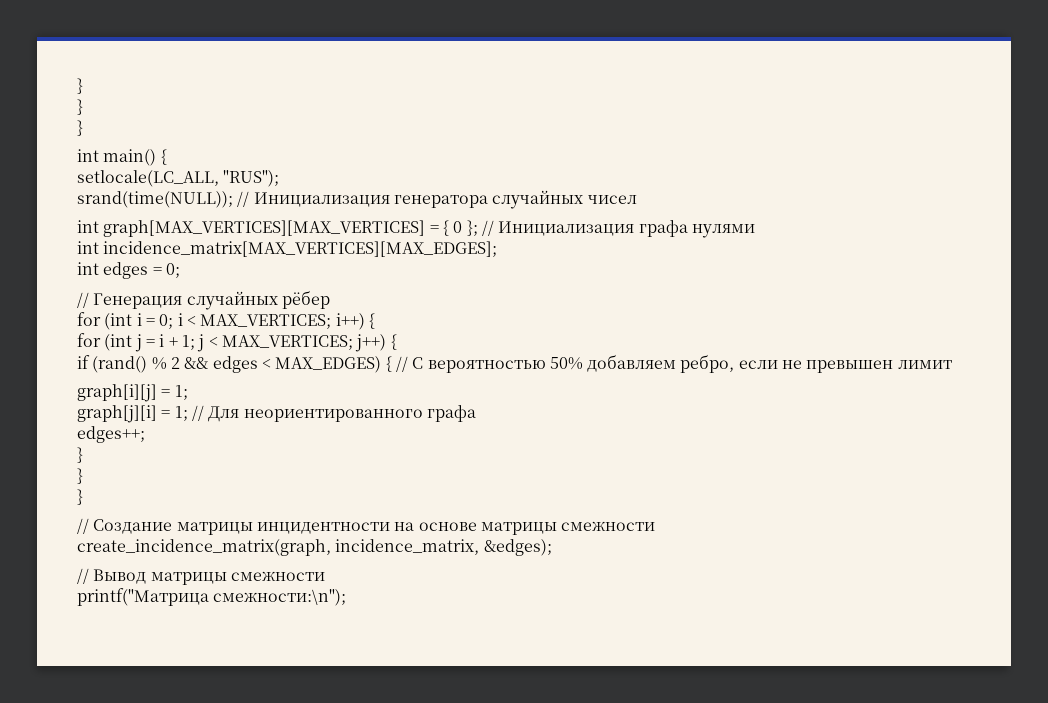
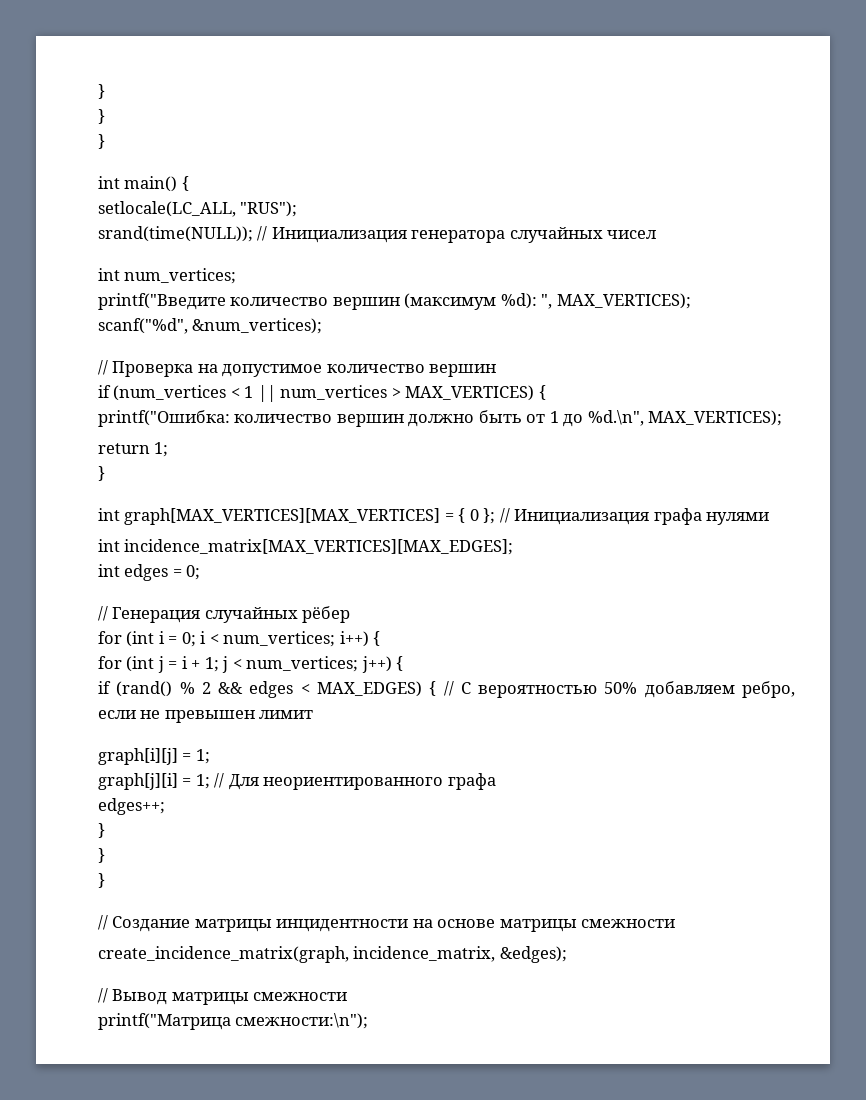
(637, 199) none -> [98,268,237,284] [98,293,691,310] [98,318,323,334] [98,360,497,377] [98,385,546,402] [98,410,783,427] [98,442,169,457] [98,466,105,481] // int num_vertices; // printf("Введите количество вершин (максимум %d): ", MAX_VERTICES); // scanf("%d", &num_vertices); // // Проверка на допустимое количество вершин // if (num_vertices < 1 || num_vertices > MAX_VERTICES) { // printf("Ошибка: количество вершин должно быть от 1 до %d.\n", MAX_VERTICES); // return 1; // }
[200,314,332,329] MAX_VERTICES; -> [223,631,336,647] num_vertices;
[221,335,353,350] MAX_VERTICES; -> [246,656,359,672] num_vertices;

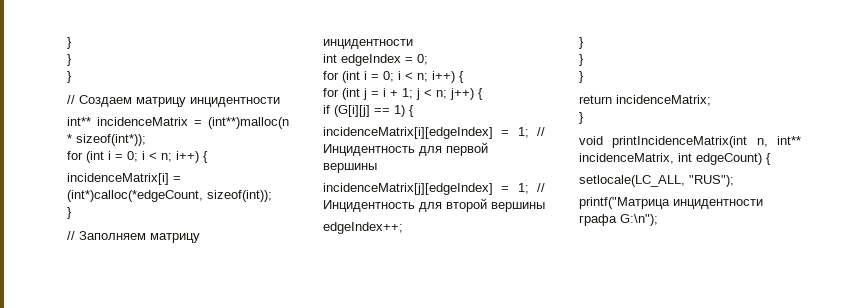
[98,84,105,99] [98,109,105,124] [98,134,105,149] [98,176,189,192] [98,201,298,217] [98,226,657,243] [98,268,237,284] [98,293,691,310] [98,318,323,334] [98,360,497,377] [98,385,546,402] [98,410,783,427] [98,442,169,457] [98,466,105,481] [98,508,770,525] [98,539,514,555] [98,564,201,581] [98,606,351,623] [98,631,336,647] } // } // } // int main() { // setlocale(LC_ALL, "RUS"); // srand(time(NULL)); // Инициализация генератора случайных чисел // int num_vertices; // printf("Введите количество вершин (максимум %d): ", MAX_VERTICES); // scanf("%d", &num_vertices); // // Проверка на допустимое количество вершин // if (num_vertices < 1 || num_vertices > MAX_VERTICES) { // printf("Ошибка: количество вершин должно быть от 1 до %d.\n", MAX_VERTICES); // return 1; // } // int graph[MAX_VERTICES][MAX_VERTICES] = { 0 }; // Инициализация графа нулями // int incidence_matrix[MAX_VERTICES][MAX_EDGES]; // int edges = 0; // // Генерация случайных рёбер // for (int i = 0; i < num_vertices; -> [67,37,72,49] [67,54,72,66] [67,71,72,83] [67,95,280,107] [67,117,289,129] [67,134,146,146] [67,151,208,163] [67,173,181,185] [67,190,272,202] [67,207,72,219] [67,231,200,243] [323,39,413,49] [323,54,428,66] [323,71,428,83] } // } // } // // Создаем матрицу инцидентности // int** incidenceMatrix = (int**)malloc(n * sizeof(int*)); // for (int i = 0; i < n; i++) { // incidenceMatrix[i] = (int*)calloc(*edgeCount, sizeof(int)); // } // // Заполняем матрицу инцидентности // int edgeIndex = 0; // for (int i = 0; i < n;
[246,656,359,672] num_vertices; -> [436,90,447,99] n;
[116,681,795,698] [98,710,314,723] [98,748,210,765] [98,773,496,790] [98,798,165,815] [98,823,105,838] [98,848,105,863] [98,873,105,888] [98,915,676,932] [98,946,567,963] [98,988,348,1005] [98,1013,369,1030] (rand() % 2 && edges < MAX_EDGES) { // С вероятностью 50% добавляем ребро, если не превышен лимит // graph[i][j] = 1; // graph[j][i] = 1; // Для неориентированного графа // edges++; // } // } // } // // Создание матрицы инцидентности на основе матрицы смежности // create_incidence_matrix(graph, incidence_matrix, &edges); // // Вывод матрицы смежности // printf("Матрица смежности:\n"); -> [334,105,414,117] [323,127,545,139] [323,142,488,156] [323,163,377,173] [323,183,545,195] [323,198,545,212] [323,222,403,234] [579,37,584,49] [579,54,584,66] [579,71,584,83] [579,95,711,106] [579,112,584,124] [579,136,801,148] [579,153,771,165] [579,175,734,187] [579,197,763,209] [579,214,658,226] (G[i][j] == 1) { // incidenceMatrix[i][edgeIndex] = 1; // Инцидентность для первой вершины // incidenceMatrix[j][edgeIndex] = 1; // Инцидентность для второй вершины // edgeIndex++; // } // } // } // return incidenceMatrix; // } // void printIncidenceMatrix(int n, int** incidenceMatrix, int edgeCount) { // setlocale(LC_ALL, "RUS"); // printf("Матрица инцидентности графа G:\n");

